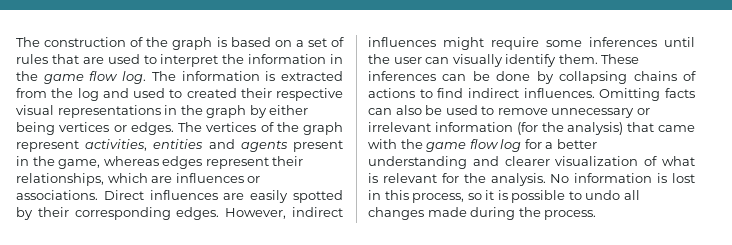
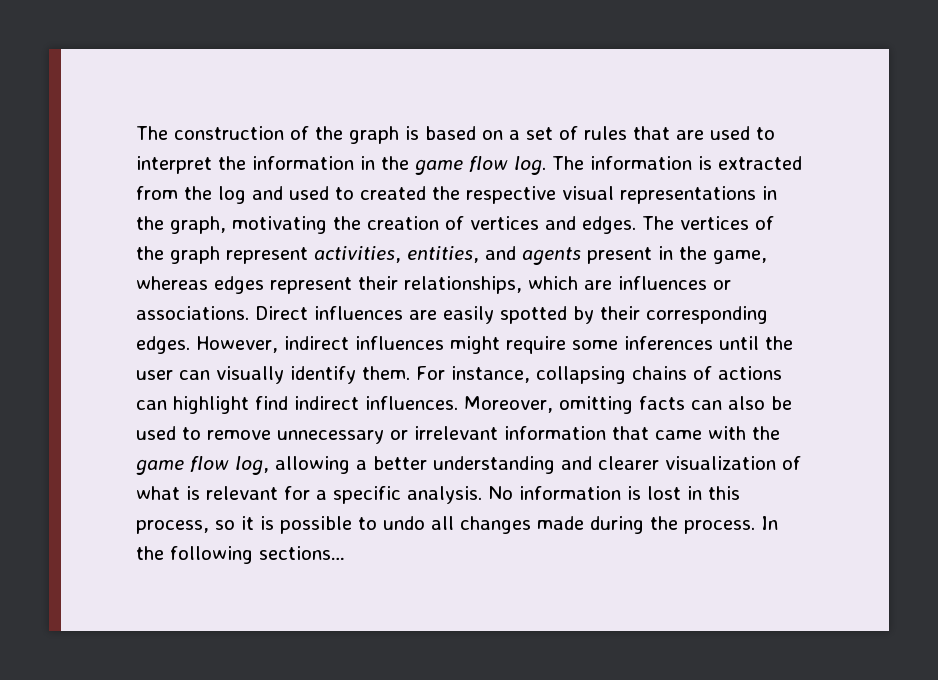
[240,88,272,98] their -> [432,186,460,200] the
[206,105,309,118] [16,122,127,135] graph by either being vertices or -> [170,216,576,234] graph, motivating the creation of vertices and
[153,139,204,149] entities -> [407,246,479,263] entities,
[601,54,640,64] [368,71,554,84] These inferences can be done by -> [416,366,530,383] For instance,
[419,89,433,98] to -> [136,396,249,414] can highlight
[599,88,661,101] Omitting -> [464,396,633,414] Moreover, omitting
[516,122,624,135] (for the analysis) -> (606, 433) none
[500,139,542,152] log for -> [235,456,350,475] log, allowing
[463,173,486,183] the -> [316,486,401,504] a specific
(597, 215) none -> [761,516,778,530] [136,546,345,564] In the following sections…

